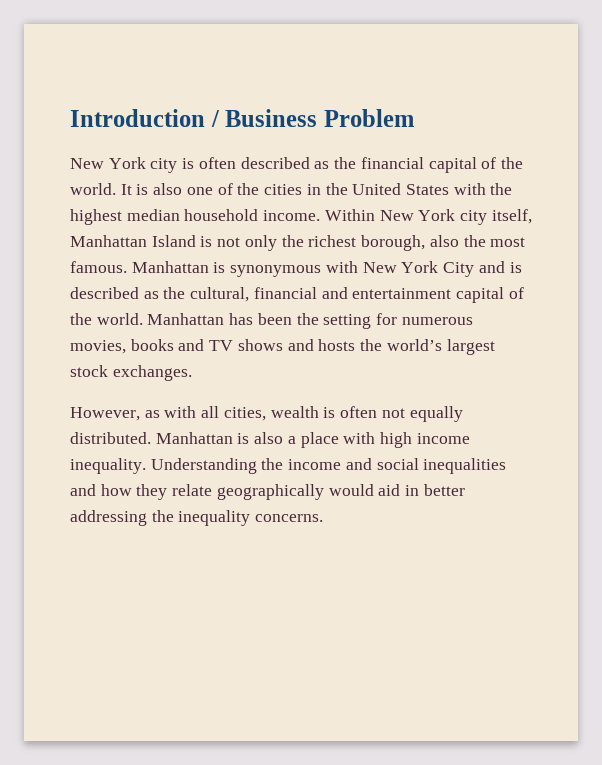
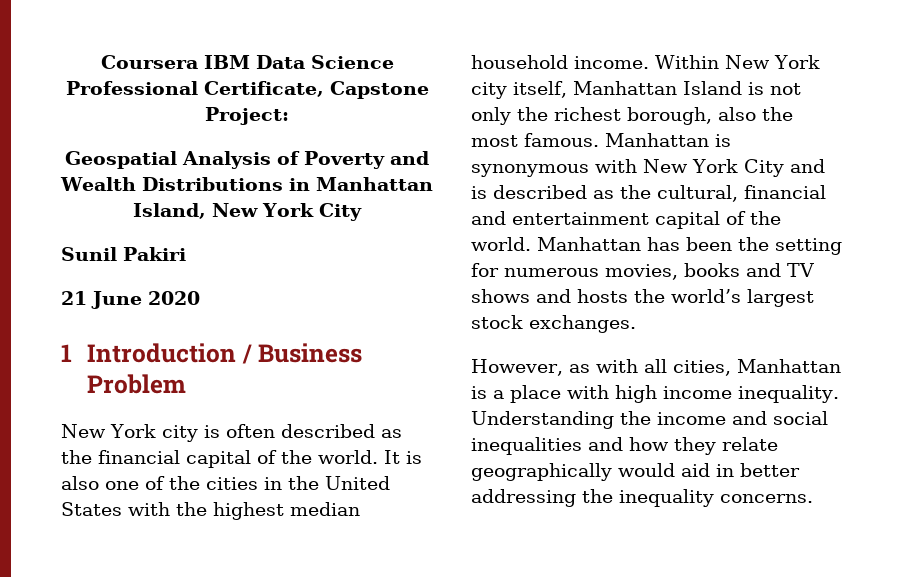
(70, 118) none -> [100,55,394,69] [65,81,429,99] [205,107,289,125] [65,151,429,169] [60,177,433,191] [133,203,362,221] [61,247,186,261] [61,291,200,309] [61,344,72,362] Coursera IBM Data Science Professional Certificate, Capstone Project: // Geospatial Analysis of Poverty and Wealth Distributions in Manhattan Island, New York City // Sunil Pakiri // 21 June 2020 // 1
[270,406,463,422] [70,432,284,444] wealth is often not equally distributed. Manhattan is also -> [736,359,841,373] [471,386,487,399] Manhattan is

